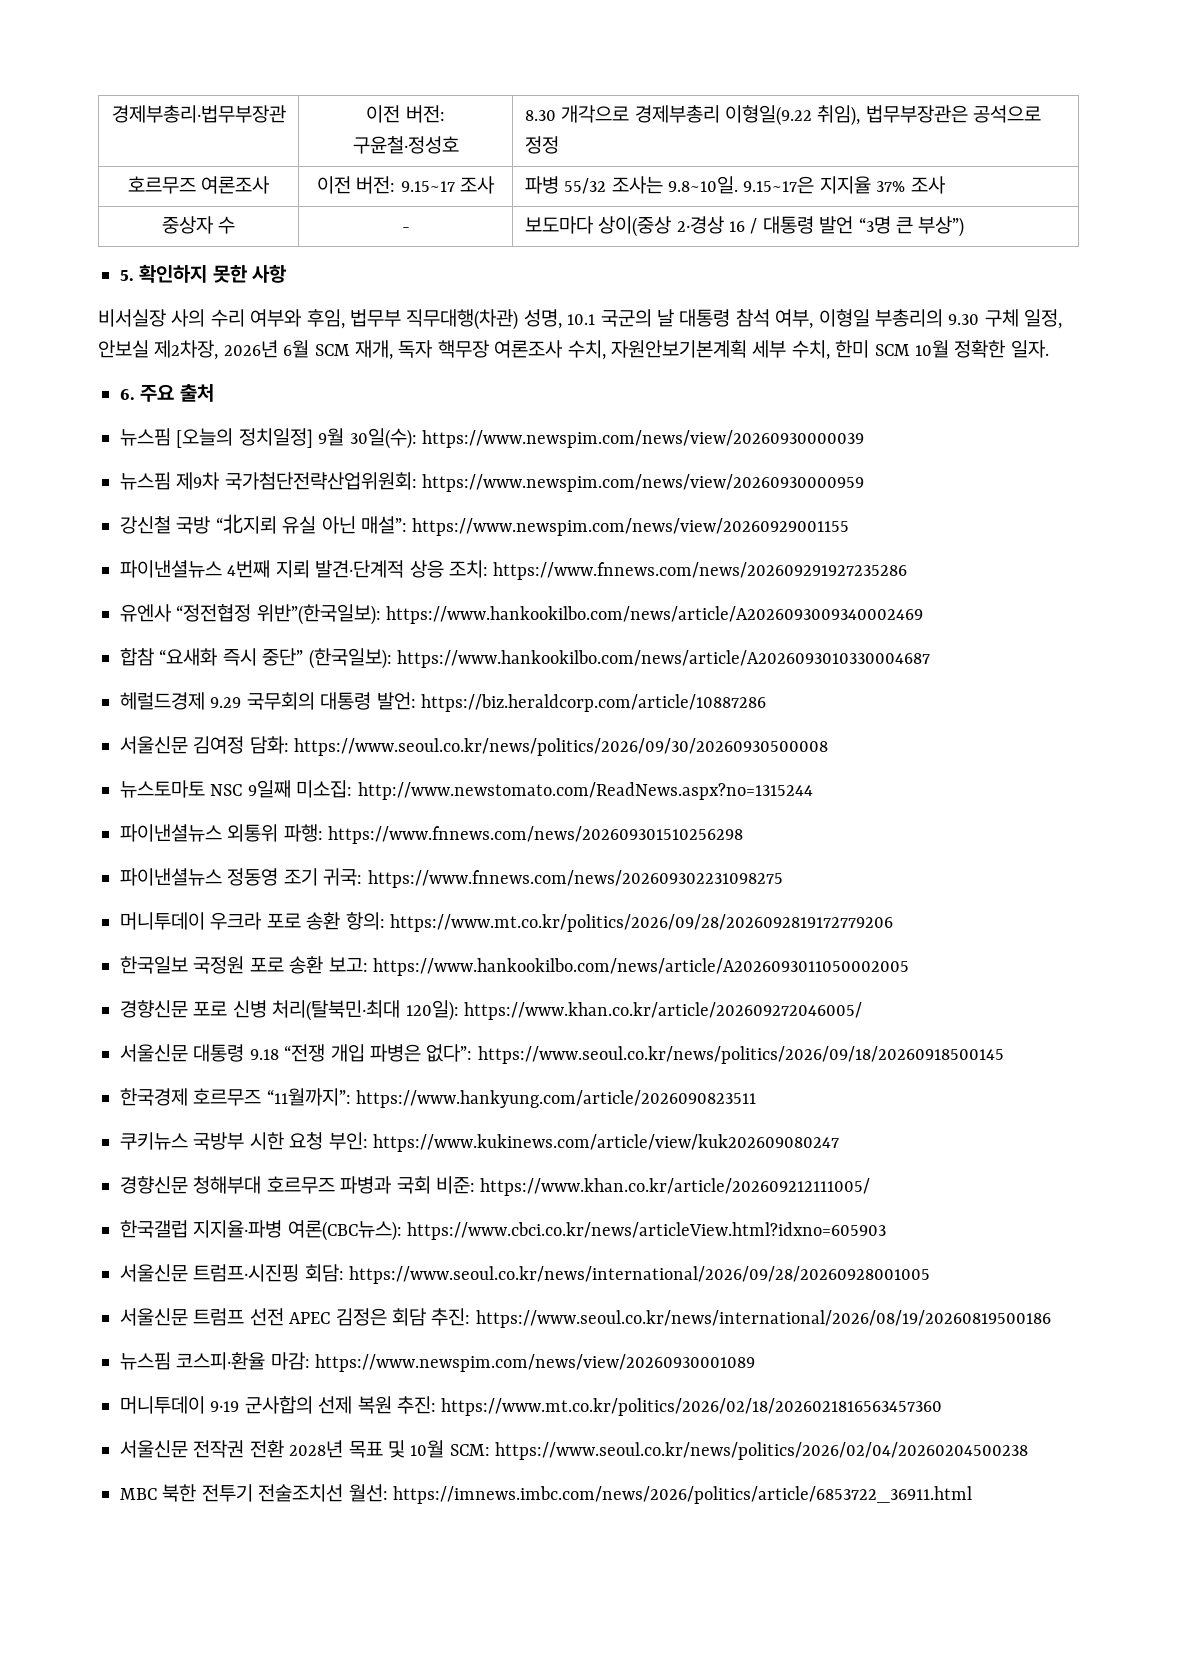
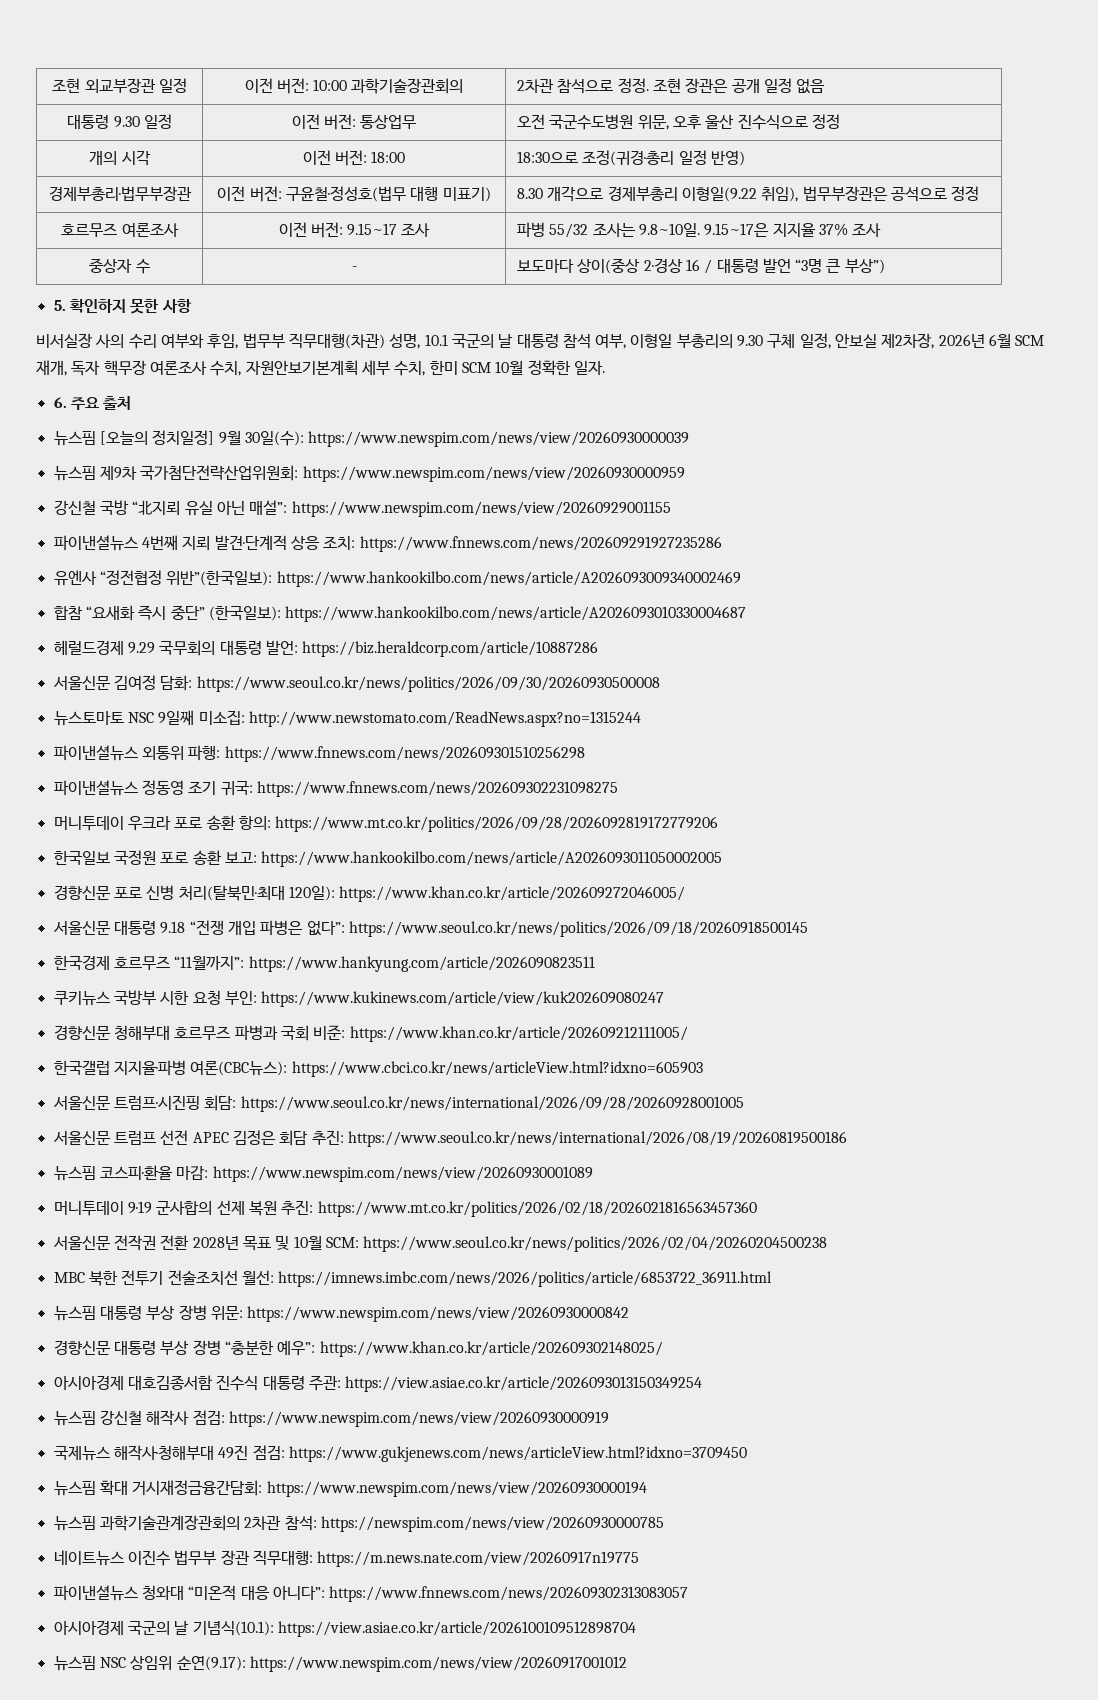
(111, 114) none -> [52,78,187,93] [244,78,464,94] [516,78,826,94] [67,114,172,129] [291,114,417,130] [516,114,840,130] [89,150,151,166] [302,150,406,166] [516,150,745,166] 조현 외교부장관 일정 | 이전 버전: 10:00 과학기술장관회의 | 2차관 참석으로 정정. 조현 장관은 공개 일정 없음 // 대통령 9.30 일정 | 이전 버전: 통상업무 | 오전 국군수도병원 위문, 오후 울산 진수식으로 정정 // 개의 시각 | 이전 버전: 18:00 | 18:30으로 조정(귀경·총리 일정 반영) //
[352,136,459,154] 구윤철·정성호 -> [286,186,491,202] 구윤철·정성호(법무 대행 미표기)
(972, 1495) none -> [53,1305,630,1322] [53,1340,663,1357] [53,1375,703,1392] [53,1410,609,1427] [53,1445,747,1462] [53,1480,647,1497] [53,1515,664,1532] [53,1550,640,1567] [53,1585,689,1602] [53,1620,636,1637] [53,1656,627,1672] // 뉴스핌 대통령 부상 장병 위문: https://www.newspim.com/news/view/20260930000842 // 경향신문 대통령 부상 장병 “충분한 예우”: https://www.khan.co.kr/article/202609302148025/ // 아시아경제 대호김종서함 진수식 대통령 주관: https://view.asiae.co.kr/article/2026093013150349254 // 뉴스핌 강신철 해작사 점검: https://www.newspim.com/news/view/20260930000919 // 국제뉴스 해작사·청해부대 49진 점검: https://www.gukjenews.com/news/articleView.html?idxno=3709450 // 뉴스핌 확대 거시재정금융간담회: https://www.newspim.com/news/view/20260930000194 // 뉴스핌 과학기술관계장관회의 2차관 참석: https://newspim.com/news/view/20260930000785 // 네이트뉴스 이진수 법무부 장관 직무대행: https://m.news.nate.com/view/20260917n19775 // 파이낸셜뉴스 청와대 “미온적 대응 아니다”: https://www.fnnews.com/news/202609302313083057 // 아시아경제 국군의 날 기념식(10.1): https://view.asiae.co.kr/article/2026100109512898704 // 뉴스핌 NSC 상임위 순연(9.17): https://www.newspim.com/news/view/20260917001012

